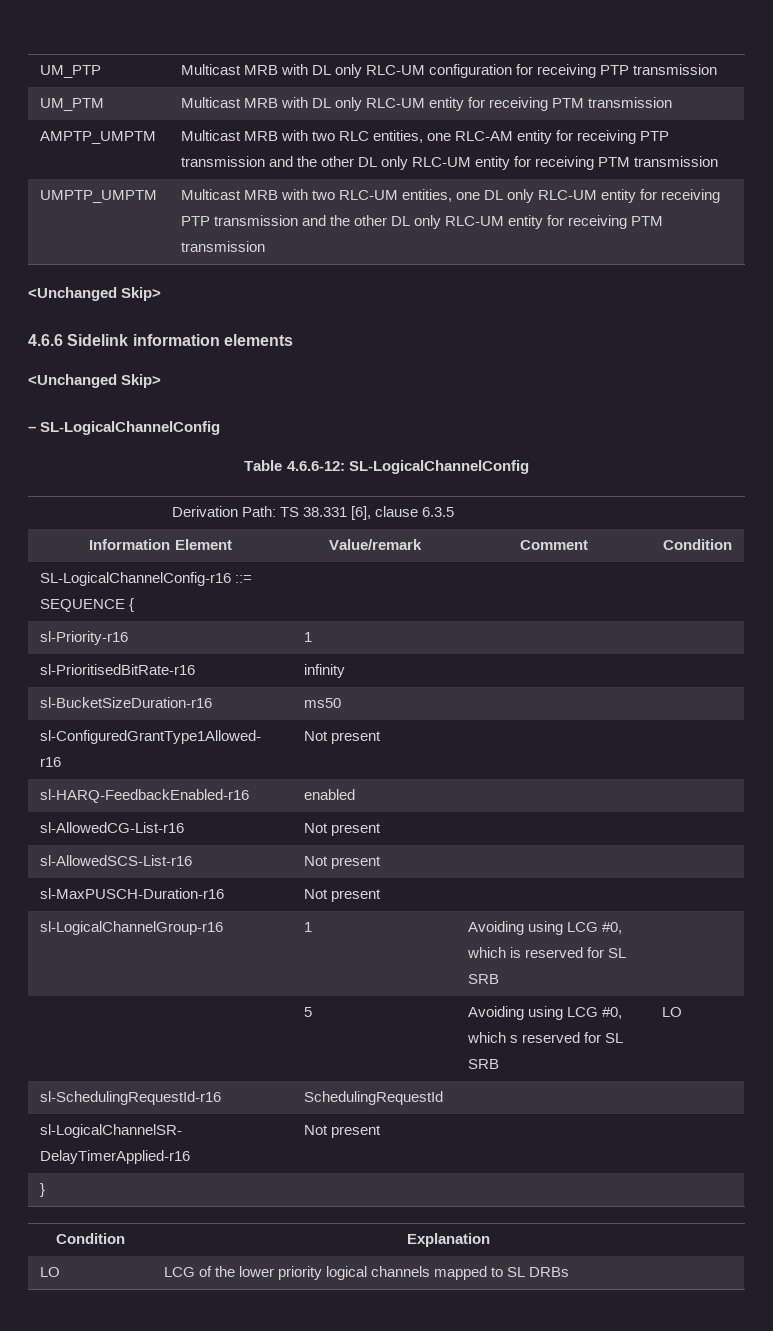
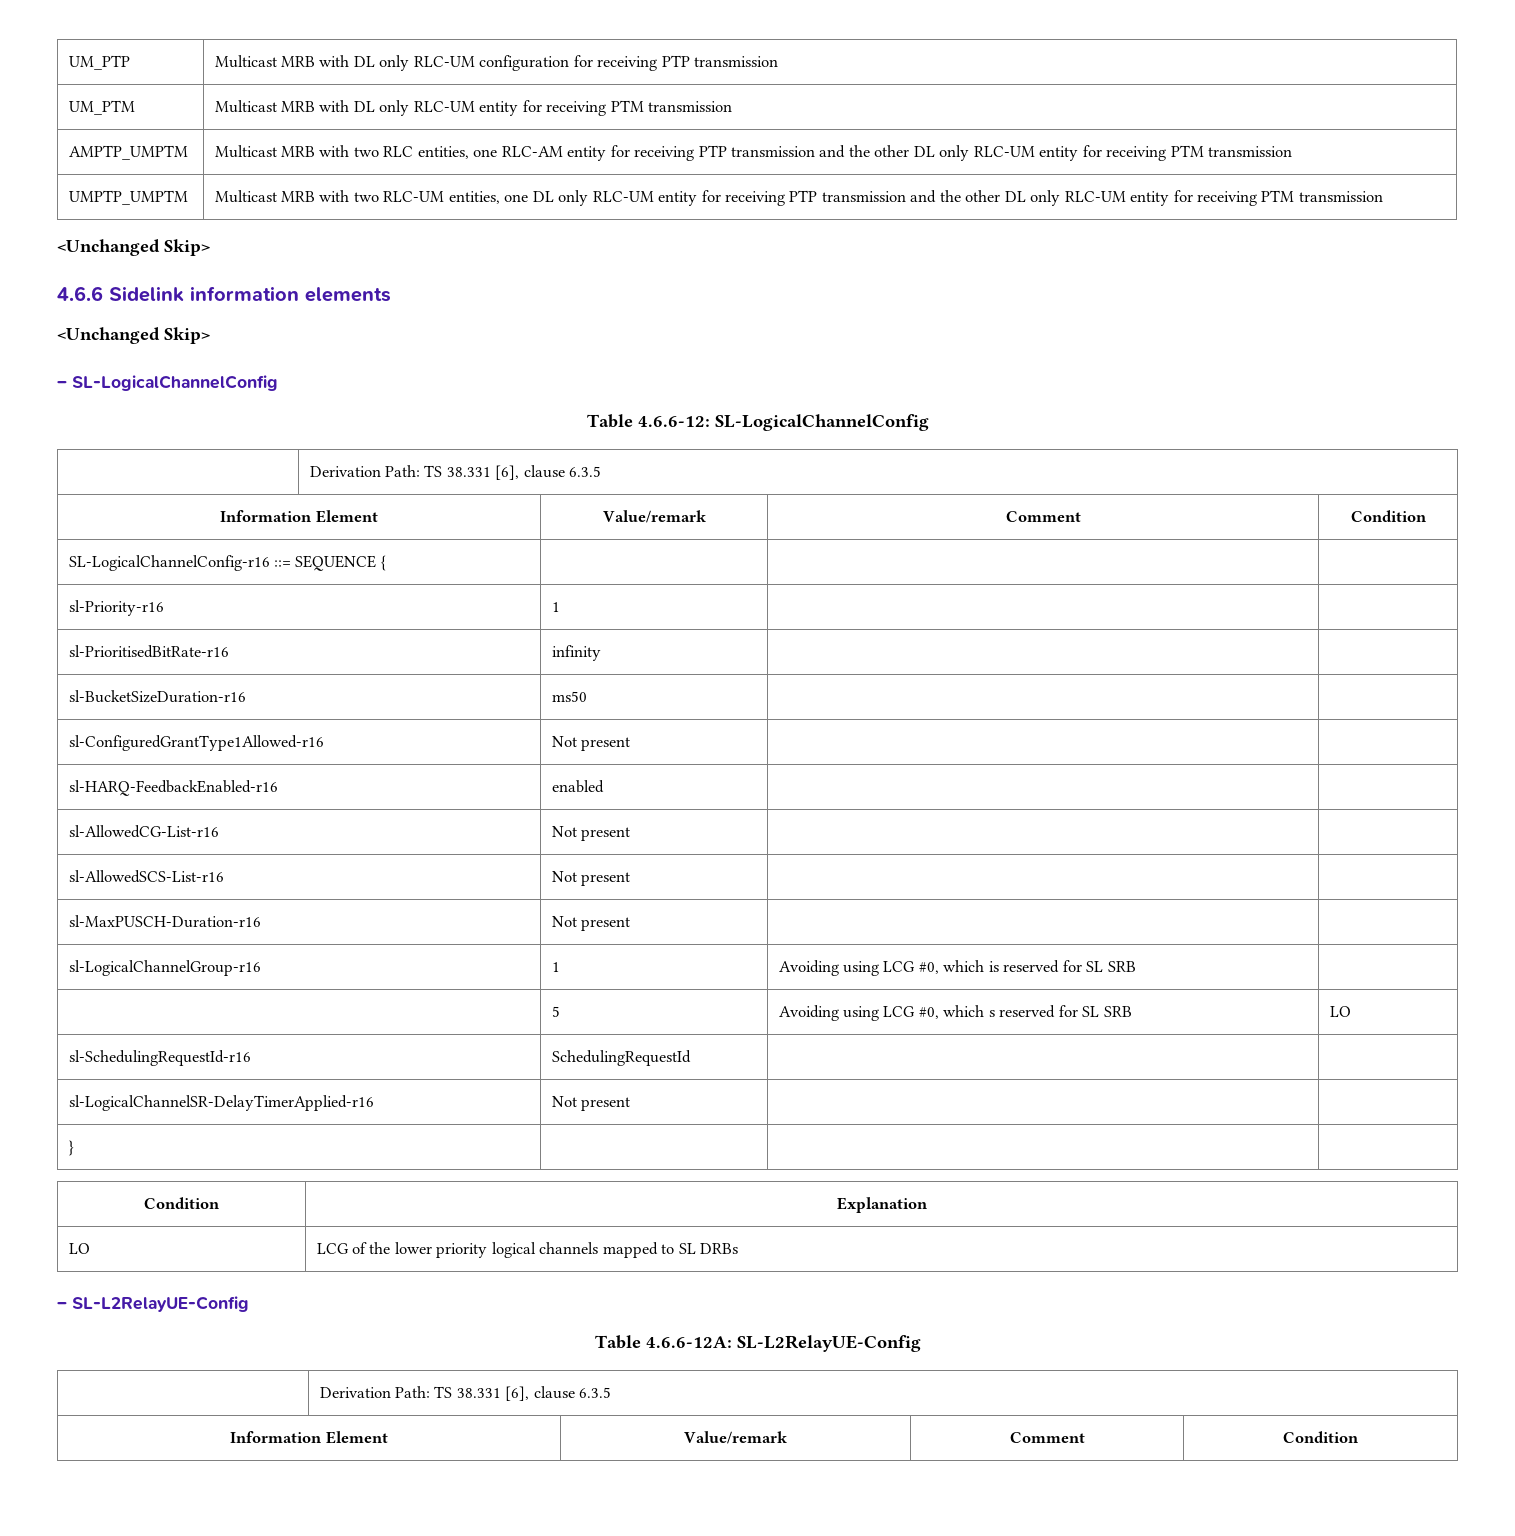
(570, 1272) none -> [57,1296,249,1312] [594,1335,921,1352] [319,1386,612,1401] [230,1431,388,1444] [684,1431,788,1444] [1009,1432,1085,1443] [1283,1431,1359,1443] // – SL-L2RelayUE-Config // Table 4.6.6-12A: SL-L2RelayUE-Config // | Derivation Path: TS 38.331 [6], clause 6.3.5 // Information Element | Value/remark | Comment | Condition

